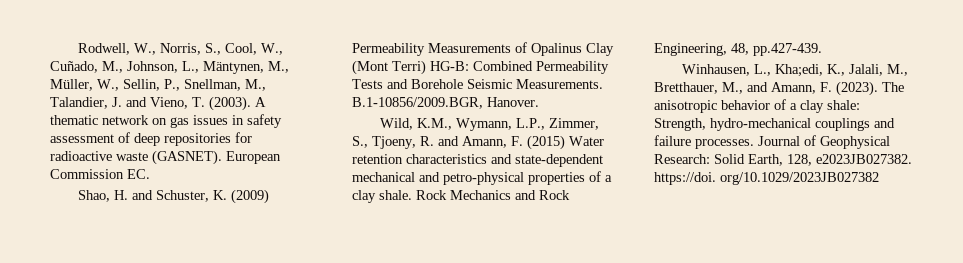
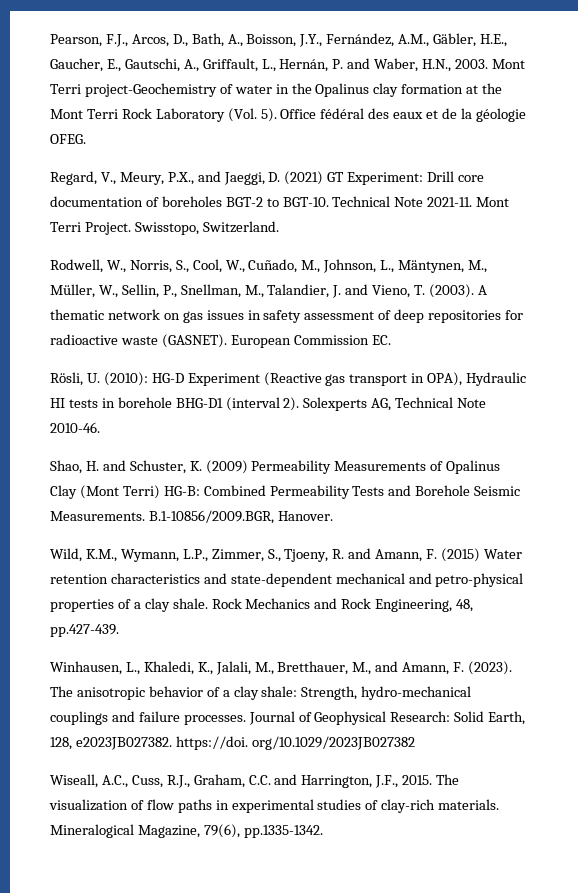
(78, 49) none -> [50,33,508,47] [50,58,525,72] [50,83,503,97] [50,108,526,122] [50,134,86,144] [50,171,485,185] [50,196,510,207] [50,221,279,235] Pearson, F.J., Arcos, D., Bath, A., Boisson, J.Y., Fernández, A.M., Gäbler, H.E., Gaucher, E., Gautschi, A., Griffault, L., Hernán, P. and Waber, H.N., 2003. Mont Terri project-Geochemistry of water in the Opalinus clay formation at the Mont Terri Rock Laboratory (Vol. 5). Office fédéral des eaux et de la géologie OFEG. // Regard, V., Meury, P.X., and Jaeggi, D. (2021) GT Experiment: Drill core documentation of boreholes BGT-2 to BGT-10. Technical Note 2021-11. Mont Terri Project. Swisstopo, Switzerland. //
(150, 174) none -> [50,372,527,386] [50,397,487,411] [50,422,100,433] // Rösli, U. (2010): HG-D Experiment (Reactive gas transport in OPA), Hydraulic HI tests in borehole BHG-D1 (interval 2). Solexperts AG, Technical Note 2010-46.
[775,64,824,77] Kha;edi, -> [143,661,194,675] Khaledi,
(879, 178) none -> [50,774,460,788] [49,799,500,813] [50,824,323,838] // Wiseall, A.C., Cuss, R.J., Graham, C.C. and Harrington, J.F., 2015. The visualization of flow paths in experimental studies of clay-rich materials. Mineralogical Magazine, 79(6), pp.1335-1342.

